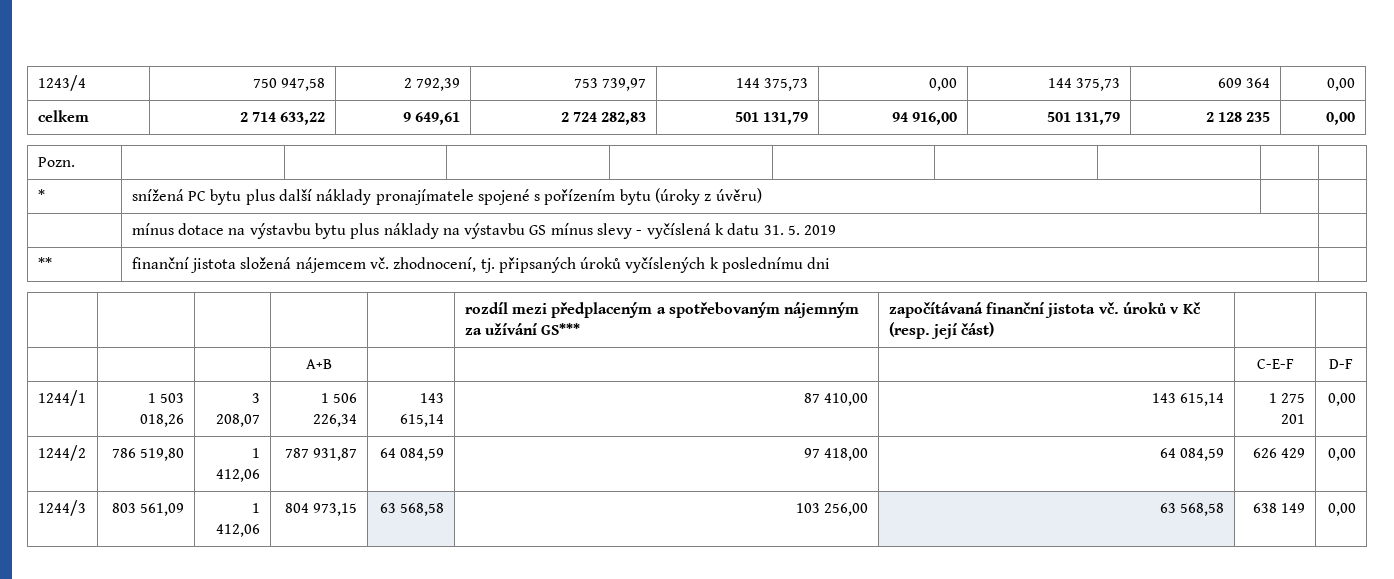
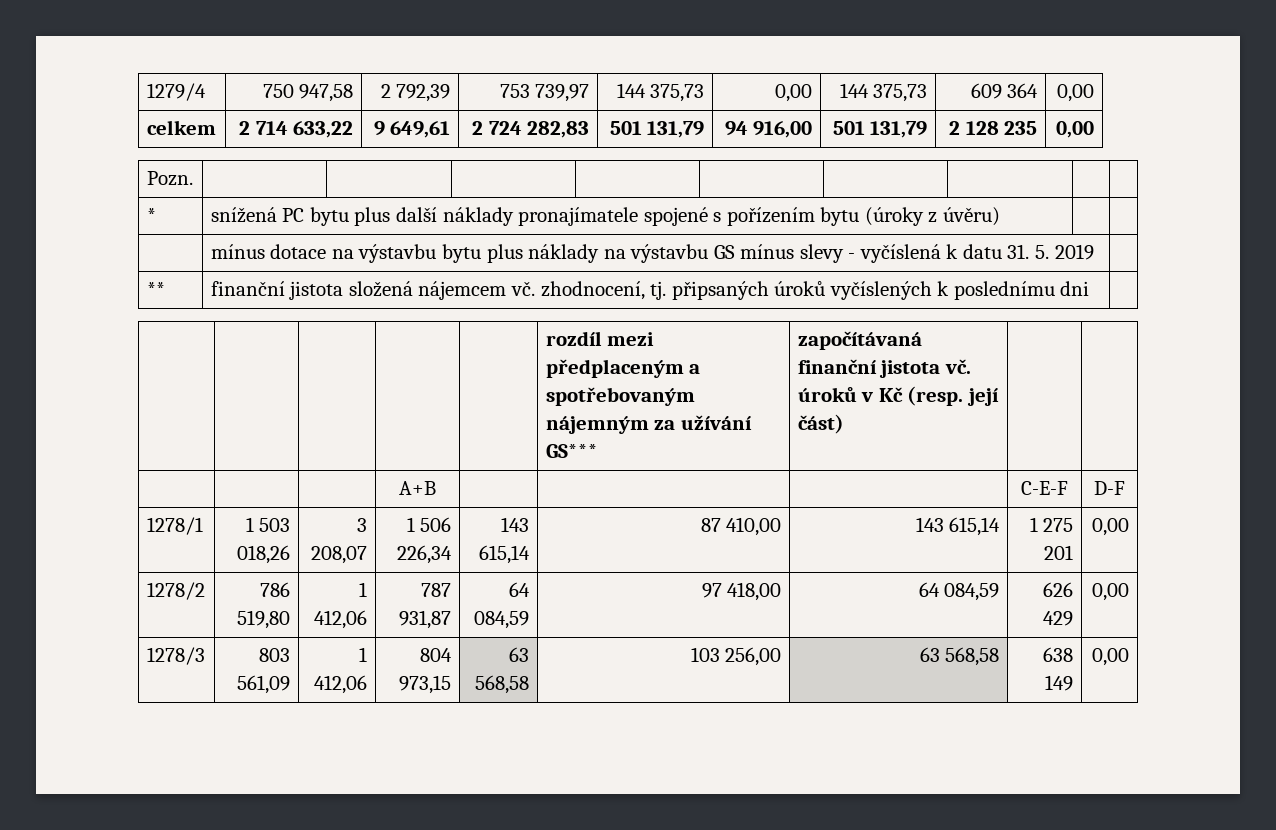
[37,75,86,91] 1243/4 -> [146,83,206,101] 1279/4
[37,390,86,406] 1244/1 -> [146,517,203,535] 1278/1
[37,445,86,461] 1244/2 -> [146,582,205,600] 1278/2
[37,500,86,516] 1244/3 -> [146,647,205,665] 1278/3

